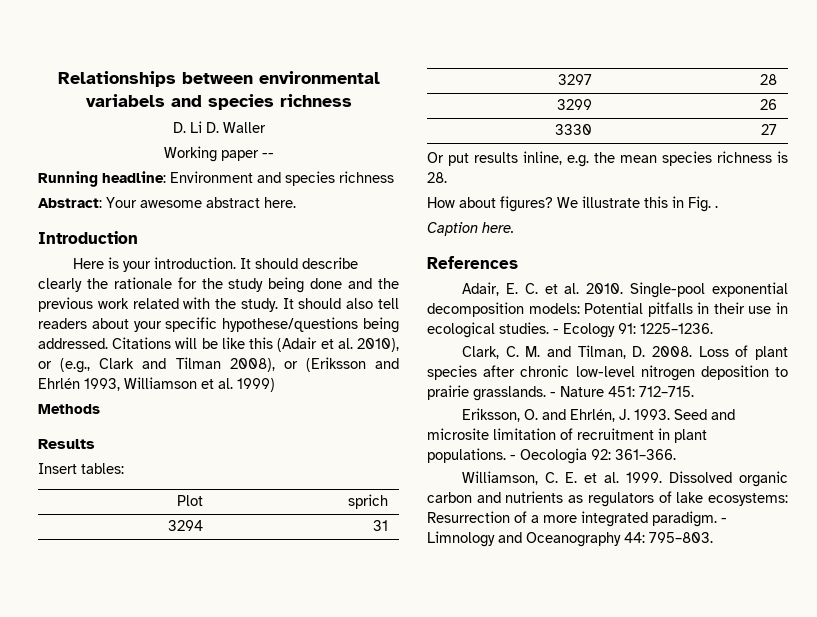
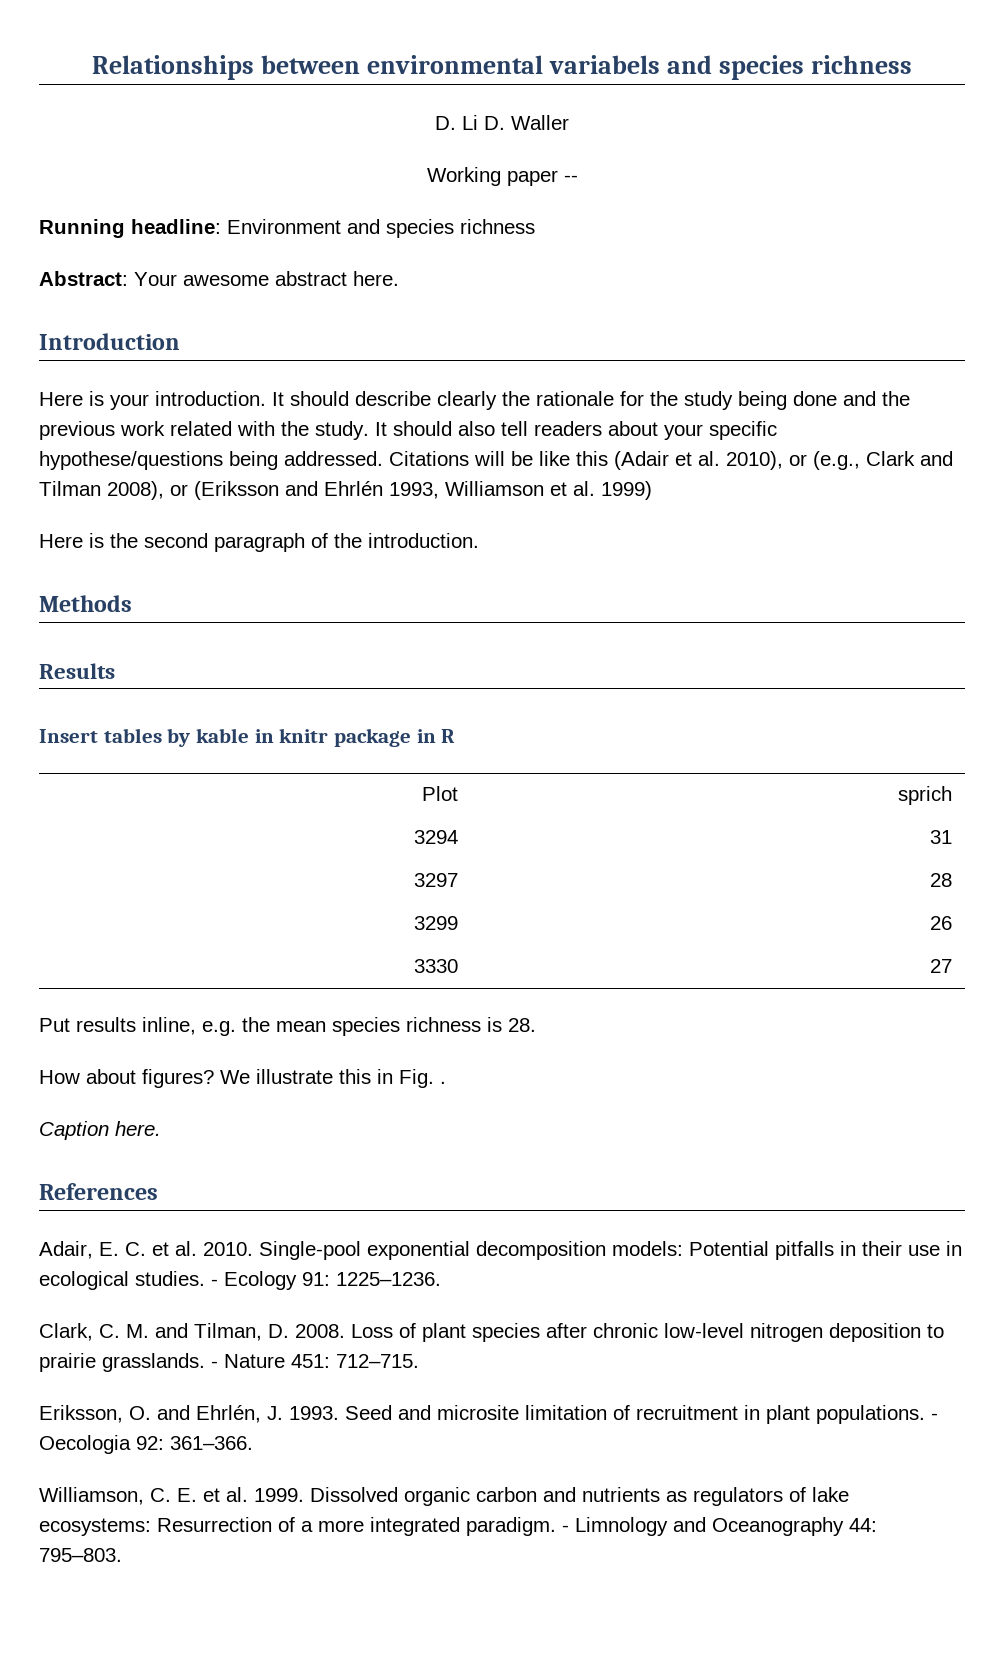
[38,404,100,414] [38,439,95,449] [38,463,124,474] Methods // Results // Insert tables: -> [39,533,479,552] [39,595,132,612] [39,663,115,679] [39,728,456,747] Here is the second paragraph of the introduction. // Methods // Results // Insert tables by kable in knitr package in R
[427,152,469,166] Or put -> [39,1018,70,1032] Put

